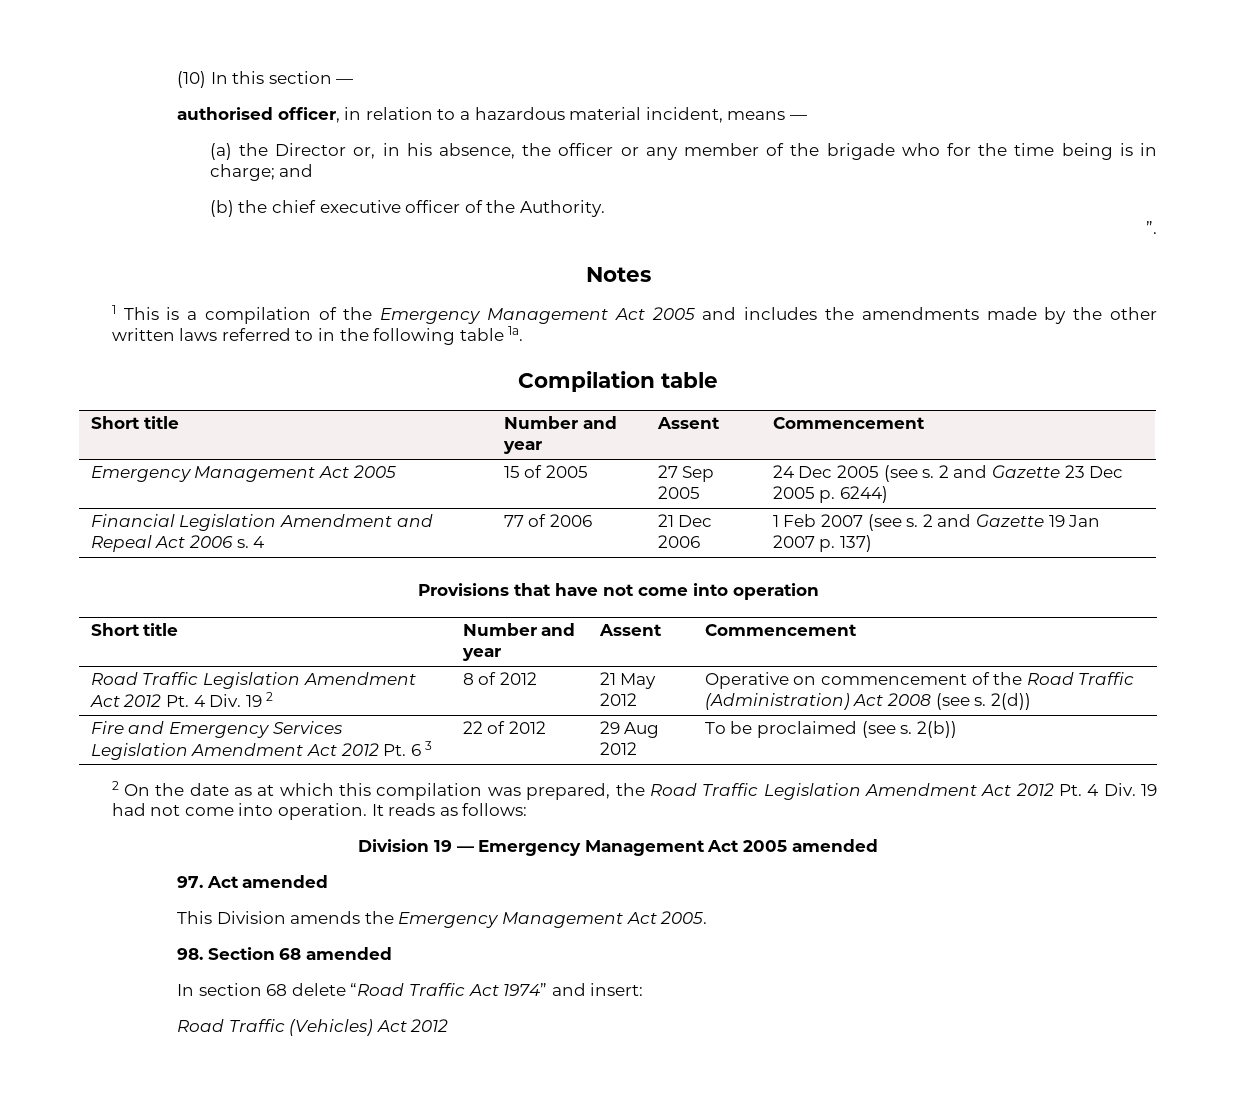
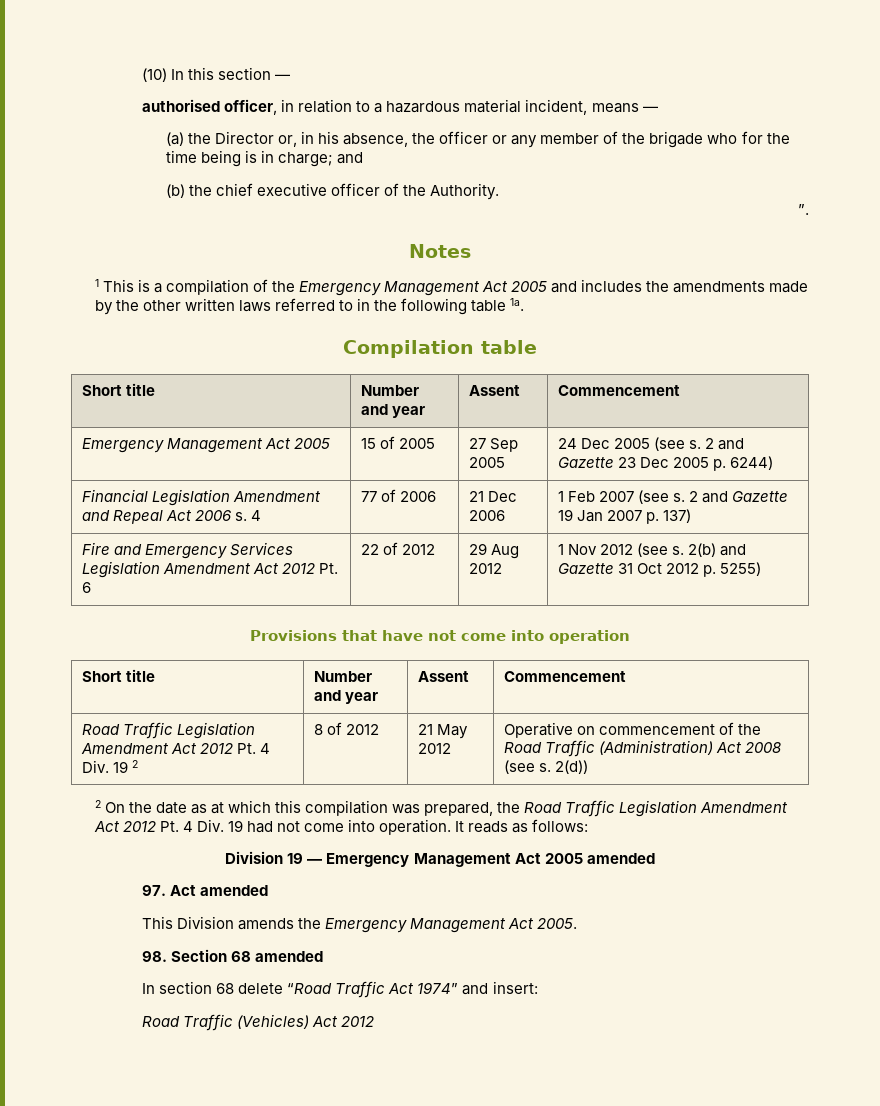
(873, 543) none -> [81,542,293,559] [81,561,338,578] [81,582,91,593] [360,542,435,555] [468,543,519,559] [468,563,502,574] [557,543,746,557] [557,562,761,577] // Fire and Emergency Services Legislation Amendment Act 2012 Pt. 6 | 22 of 2012 | 29 Aug 2012 | 1 Nov 2012 (see s. 2(b) and Gazette 31 Oct 2012 p. 5255)
[90,721,342,738] [90,741,433,760] [462,721,547,734] [599,721,660,738] [599,742,637,755] [704,721,957,738] // Fire and Emergency Services Legislation Amendment Act 2012 Pt. 6 3 | 22 of 2012 | 29 Aug 2012 | To be proclaimed (see s. 2(b)) -> (588, 767) none

